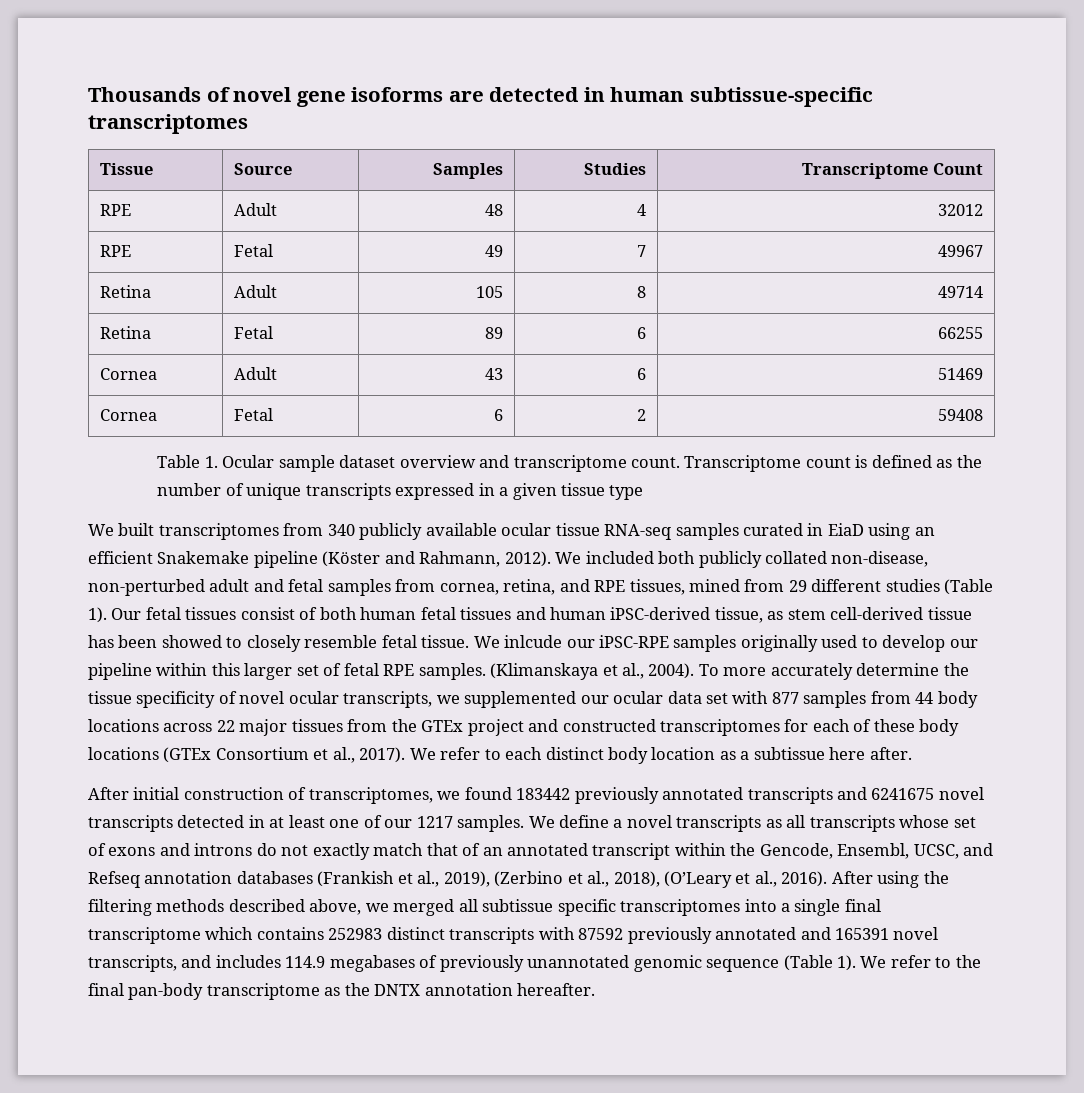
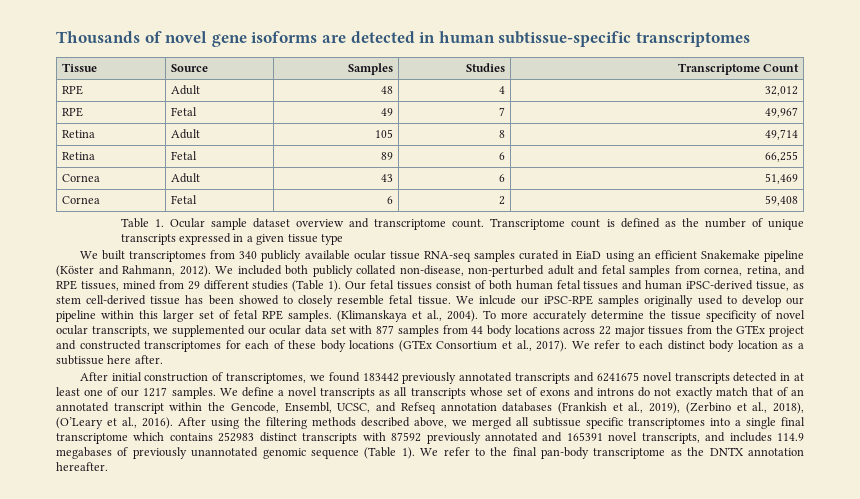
[937,204,983,216] 32012 -> [765,86,799,96] 32,012
[937,245,983,257] 49967 -> [765,107,799,118] 49,967
[937,286,983,298] 49714 -> [765,129,799,140] 49,714
[937,327,983,339] 66255 -> [765,151,799,162] 66,255
[937,368,983,380] 51469 -> [765,173,799,184] 51,469
[937,409,983,421] 59408 -> [765,195,799,206] 59,408

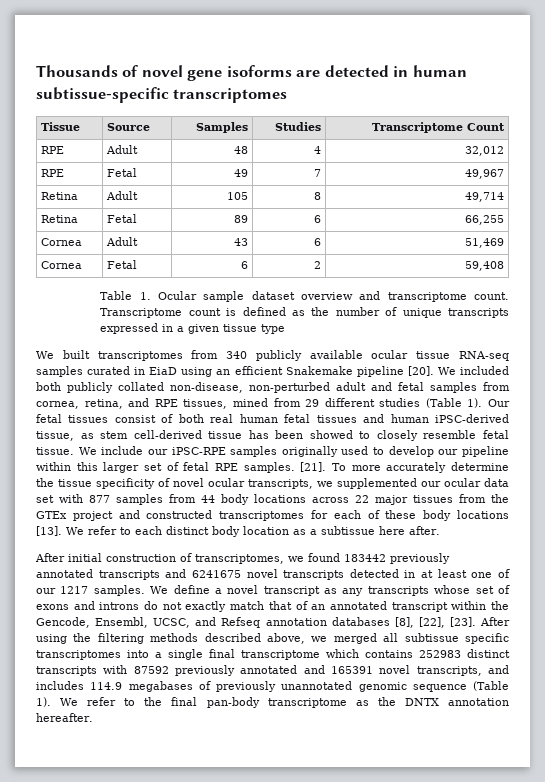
[56,265,211,277] (Köster and Rahmann, 2012). -> [407,366,434,376] [20].
(512, 285) none -> [210,414,234,423] real
[478,295,516,305] inlcude -> [101,446,144,455] include
[337,310,478,322] (Klimanskaya et al., 2004). -> [300,462,327,472] [21].
[398,340,568,352] (GTEx Consortium et al., 2017). -> [36,526,62,536] [13].
[320,387,408,399] transcripts as all -> [263,586,364,596] transcript as any
[557,402,804,414] [56,417,173,429] (Frankish et al., 2019), (Zerbino et al., 2018), (O’Leary et al., 2016). -> [394,617,476,628] [8], [22], [23].

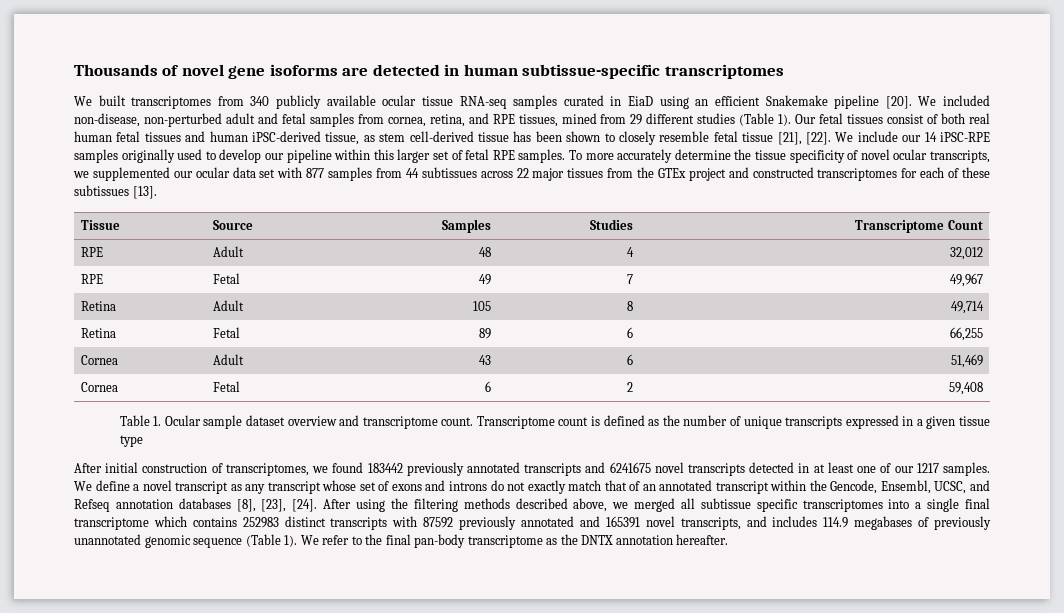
(288, 95) none -> [74,95,990,109] [74,113,991,127] [74,131,990,145] [74,149,991,163] [73,167,990,181] [74,185,157,199] // We built transcriptomes from 340 publicly available ocular tissue RNA-seq samples curated in EiaD using an efficient Snakemake pipeline [20]. We included non-disease, non-perturbed adult and fetal samples from cornea, retina, and RPE tissues, mined from 29 different studies (Table 1). Our fetal tissues consist of both real human fetal tissues and human iPSC-derived tissue, as stem cell-derived tissue has been shown to closely resemble fetal tissue [21], [22]. We include our 14 iPSC-RPE samples originally used to develop our pipeline within this larger set of fetal RPE samples. To more accurately determine the tissue specificity of novel ocular transcripts, we supplemented our ocular data set with 877 samples from 44 subtissues across 22 major tissues from the GTEx project and constructed transcriptomes for each of these subtissues [13].
[36,350,509,361] [36,366,509,377] [36,382,510,393] [36,398,510,409] [36,414,509,423] [36,430,510,441] [36,446,509,457] [36,462,510,473] [36,478,509,489] [36,494,509,505] [36,510,510,521] [36,526,440,537] // We built transcriptomes from 340 publicly available ocular tissue RNA-seq samples curated in EiaD using an efficient Snakemake pipeline [20]. We included both publicly collated non-disease, non-perturbed adult and fetal samples from cornea, retina, and RPE tissues, mined from 29 different studies (Table 1). Our fetal tissues consist of both real human fetal tissues and human iPSC-derived tissue, as stem cell-derived tissue has been showed to closely resemble fetal tissue. We include our iPSC-RPE samples originally used to develop our pipeline within this larger set of fetal RPE samples. [21]. To more accurately determine the tissue specificity of novel ocular transcripts, we supplemented our ocular data set with 877 samples from 44 body locations across 22 major tissues from the GTEx project and constructed transcriptomes for each of these body locations [13]. We refer to each distinct body location as a subtissue here after. -> (143, 441) none
[367,586,429,596] transcripts -> [267,481,321,494] transcript
[418,617,476,628] [22], [23]. -> [261,499,318,512] [23], [24].

